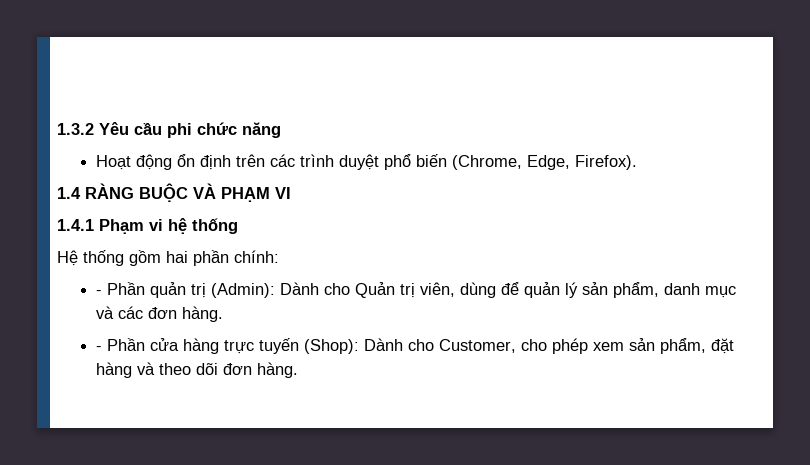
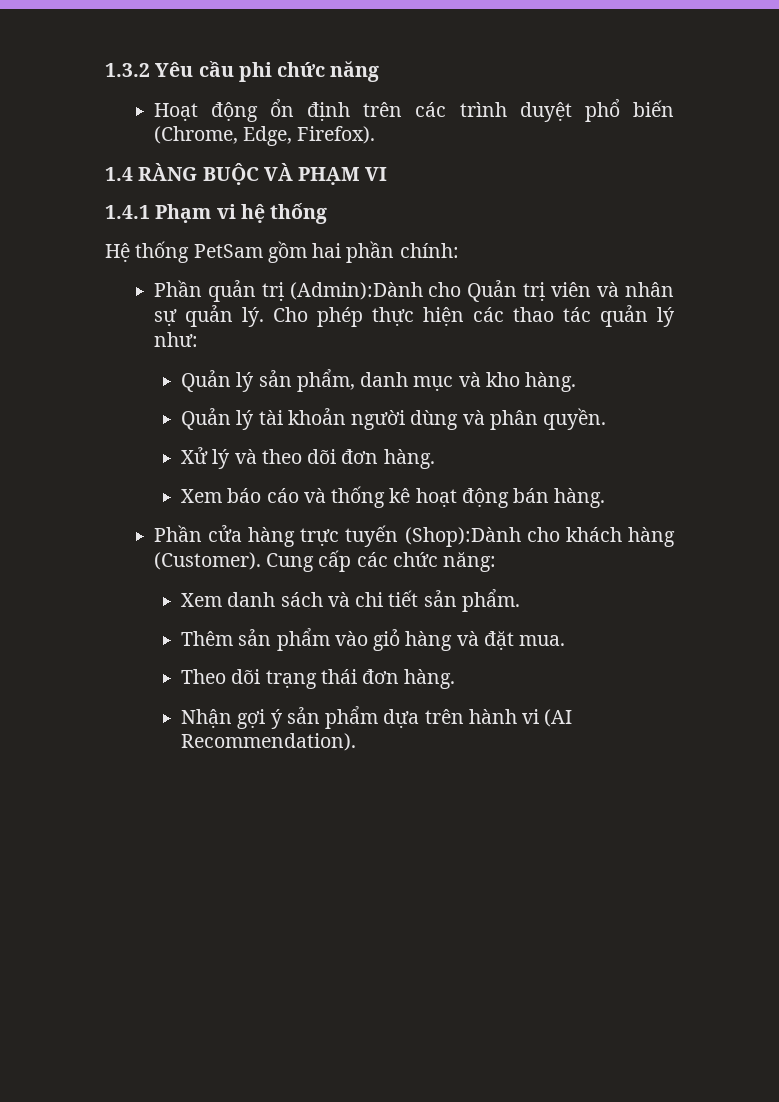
(124, 258) none -> [193,244,263,258] PetSam
[95,290,102,295] - -> (459, 250) none
[210,282,319,298] (Admin): Dành -> [289,282,423,300] (Admin):Dành
[419,282,560,298] viên, dùng để quản -> [551,282,675,297] [153,305,675,327] [153,332,198,347] [181,370,232,392] viên và nhân sự quản lý. Cho phép thực hiện các thao tác quản lý như: // Quản
[117,306,223,322] [95,346,102,351] các đơn hàng. // - -> [485,372,577,392] [181,408,607,430] [181,447,435,469] [181,486,606,508] kho hàng. // Quản lý tài khoản người dùng và phân quyền. // Xử lý và theo dõi đơn hàng. // Xem báo cáo và thống kê hoạt động bán hàng. //
[303,338,734,354] [95,362,298,378] (Shop): Dành cho Customer, cho phép xem sản phẩm, đặt hàng và theo dõi đơn hàng. -> [404,527,675,547] [153,550,497,572] [181,589,520,612] [181,628,566,651] [181,669,456,689] [181,706,573,729] [181,733,357,751] (Shop):Dành cho khách hàng (Customer). Cung cấp các chức năng: // Xem danh sách và chi tiết sản phẩm. // Thêm sản phẩm vào giỏ hàng và đặt mua. // Theo dõi trạng thái đơn hàng. // Nhận gợi ý sản phẩm dựa trên hành vi (AI Recommendation).

